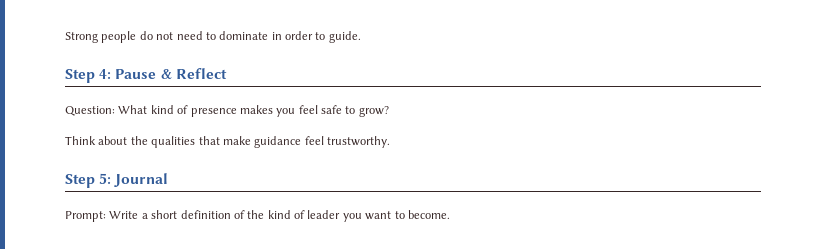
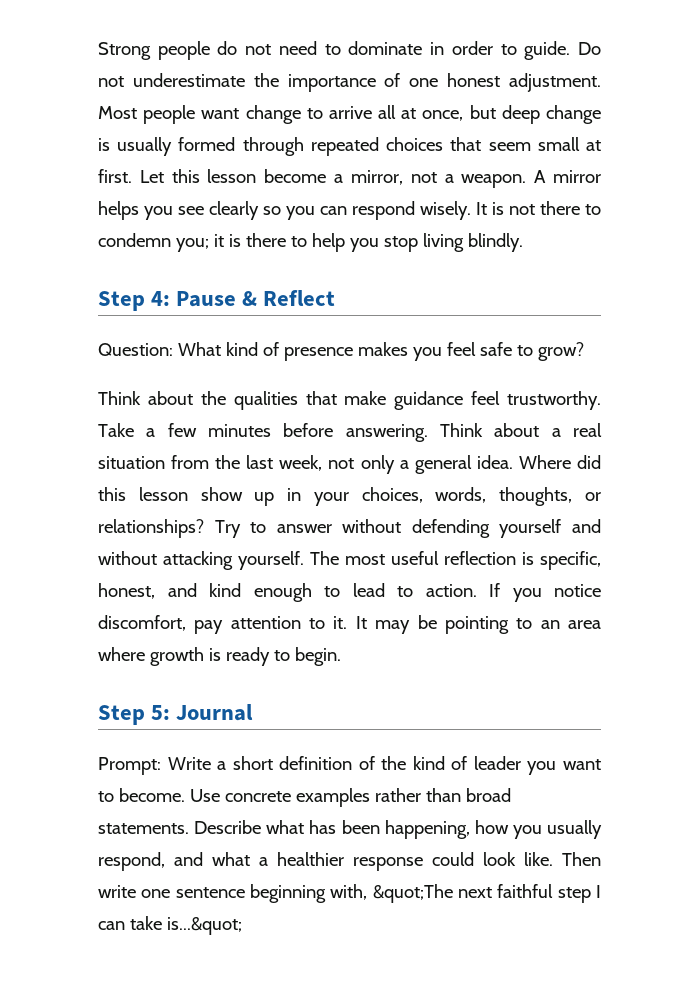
(361, 37) none -> [578,42,601,55] [98,73,601,92] [98,105,601,124] [98,137,601,156] [98,169,601,188] [98,201,601,220] [98,233,523,252] Do not underestimate the importance of one honest adjustment. Most people want change to arrive all at once, but deep change is usually formed through repeated choices that seem small at first. Let this lesson become a mirror, not a weapon. A mirror helps you see clearly so you can respond wisely. It is not there to condemn you; it is there to help you stop living blindly.
(390, 142) none -> [98,423,602,442] [98,455,601,474] [98,487,601,506] [98,519,601,538] [98,551,601,570] [98,583,601,602] [98,615,601,634] [98,647,341,666] Take a few minutes before answering. Think about a real situation from the last week, not only a general idea. Where did this lesson show up in your choices, words, thoughts, or relationships? Try to answer without defending yourself and without attacking yourself. The most useful reflection is specific, honest, and kind enough to lead to action. If you notice discomfort, pay attention to it. It may be pointing to an area where growth is ready to begin.
(450, 214) none -> [189,788,511,807] [98,820,602,839] [98,852,601,871] [98,884,601,903] [98,916,242,935] Use concrete examples rather than broad statements. Describe what has been happening, how you usually respond, and what a healthier response could look like. Then write one sentence beginning with, &quot;The next faithful step I can take is...&quot;

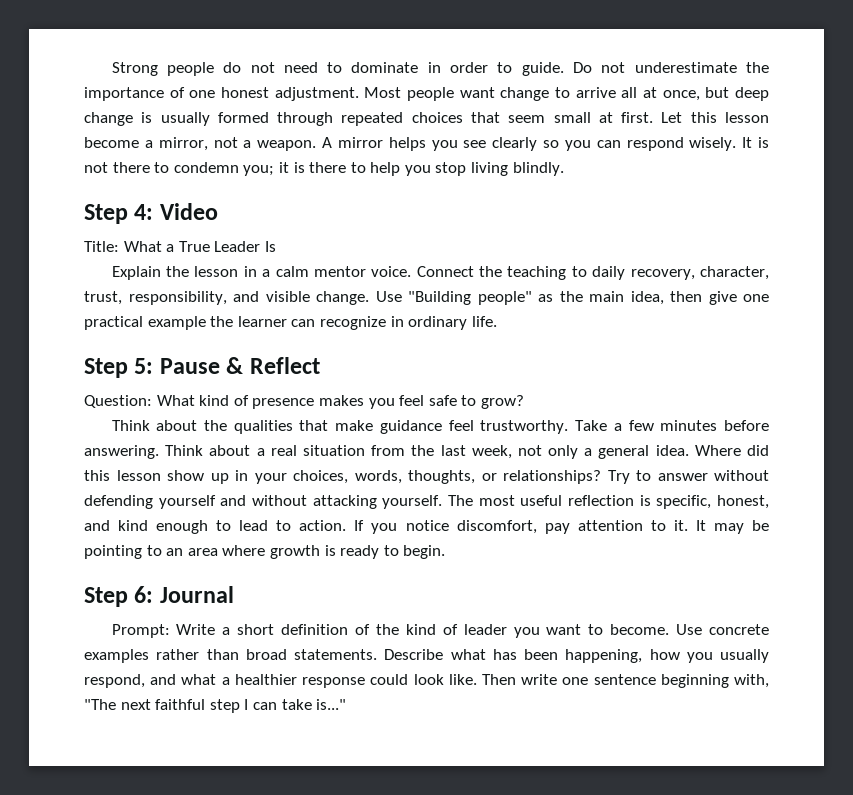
(171, 298) none -> [159,203,218,220] [84,241,276,252] [111,266,770,280] [84,291,769,305] [84,316,497,330] [84,358,154,378] Video // Title: What a True Leader Is // Explain the lesson in a calm mentor voice. Connect the teaching to daily recovery, character, trust, responsibility, and visible change. Use "Building people" as the main idea, then give one practical example the learner can recognize in ordinary life. // Step 5:
[151,705,171,720] 5: -> [134,586,154,603] 6:
[372,884,453,903] &quot;The -> [84,699,116,710] "The
[166,917,242,935] is...&quot; -> [316,699,347,710] is..."

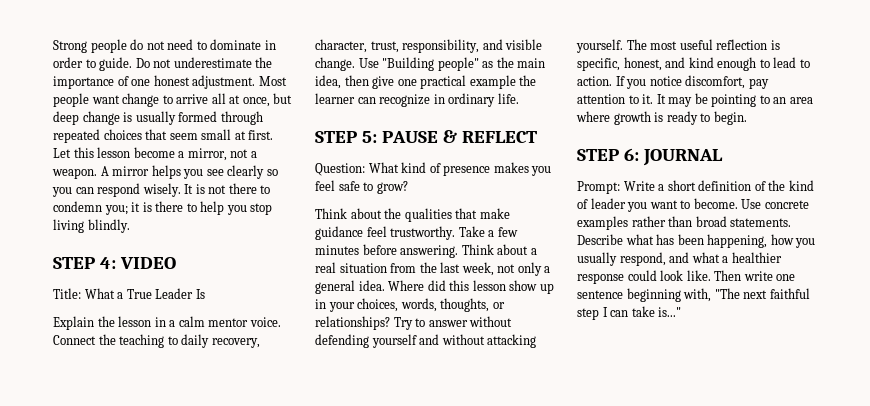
[84,203,218,224] Step 4: Video -> [53,257,176,269] STEP 4: VIDEO
[84,357,320,378] Step 5: Pause & Reflect -> [315,130,537,143] STEP 5: PAUSE & REFLECT
[84,586,234,607] Step 6: Journal -> [577,148,723,166] STEP 6: JOURNAL

